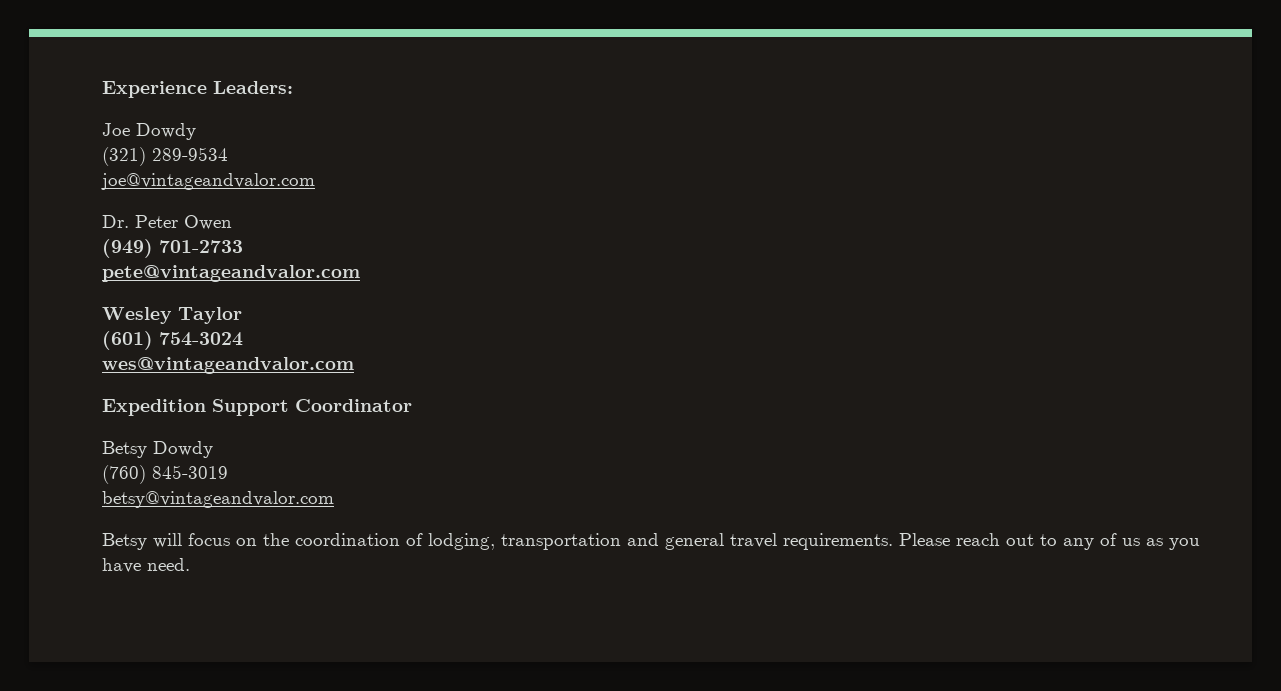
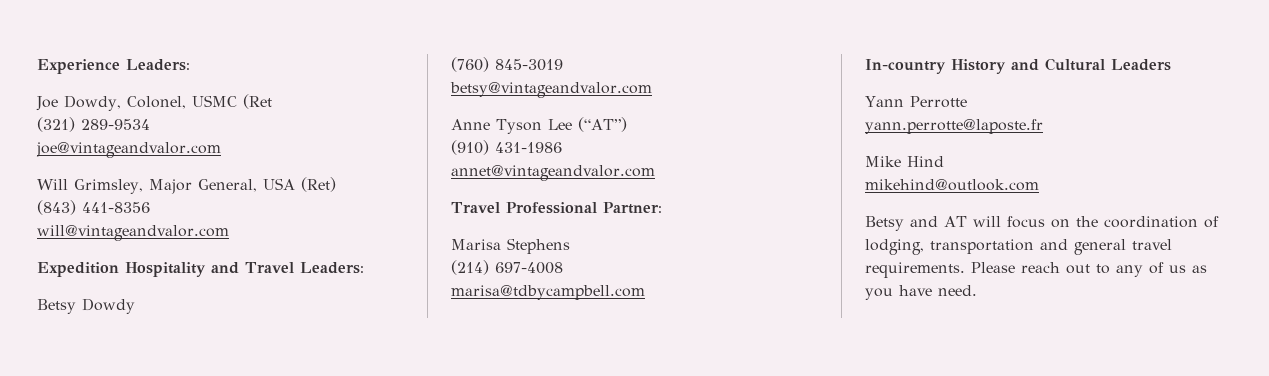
[136,123,196,140] Dowdy -> [64,94,272,111] Dowdy, Colonel, USMC (Ret
[102,215,232,230] [102,239,243,258] [102,265,360,282] [102,307,242,324] [102,331,243,350] [102,357,354,374] [102,399,412,416] Dr. Peter Owen // (949) 701-2733 // pete@vintageandvalor.com // Wesley Taylor // (601) 754-3024 // wes@vintageandvalor.com // Expedition Support Coordinator -> [37,177,336,194] [37,200,150,215] [37,225,229,241] [37,262,364,277] Will Grimsley, Major General, USA (Ret) // (843) 441-8356 // will@vintageandvalor.com // Expedition Hospitality and Travel Leaders:
[102,533,147,550] // Betsy -> [451,117,627,134] [451,140,562,155] [451,165,655,181] [451,202,662,214] [451,238,570,254] [451,260,563,275] [451,285,645,300] [865,58,1171,74] [865,96,967,108] [865,119,1043,134] [865,156,944,167] [865,179,1039,191] [865,216,967,231] // Anne Tyson Lee (“AT”) // (910) 431-1986 // annet@vintageandvalor.com // Travel Professional Partner: // Marisa Stephens // (214) 697-4008 // marisa@tdbycampbell.com // In-country History and Cultural Leaders // Yann Perrotte // yann.perrotte@laposte.fr // Mike Hind // mikehind@outlook.com // Betsy and AT

